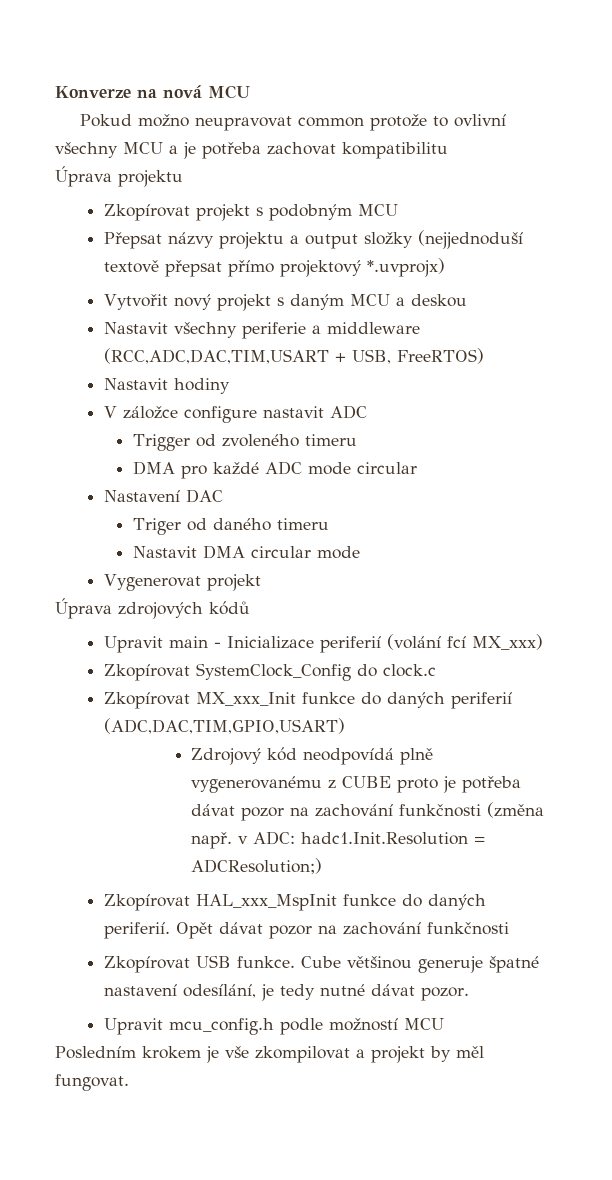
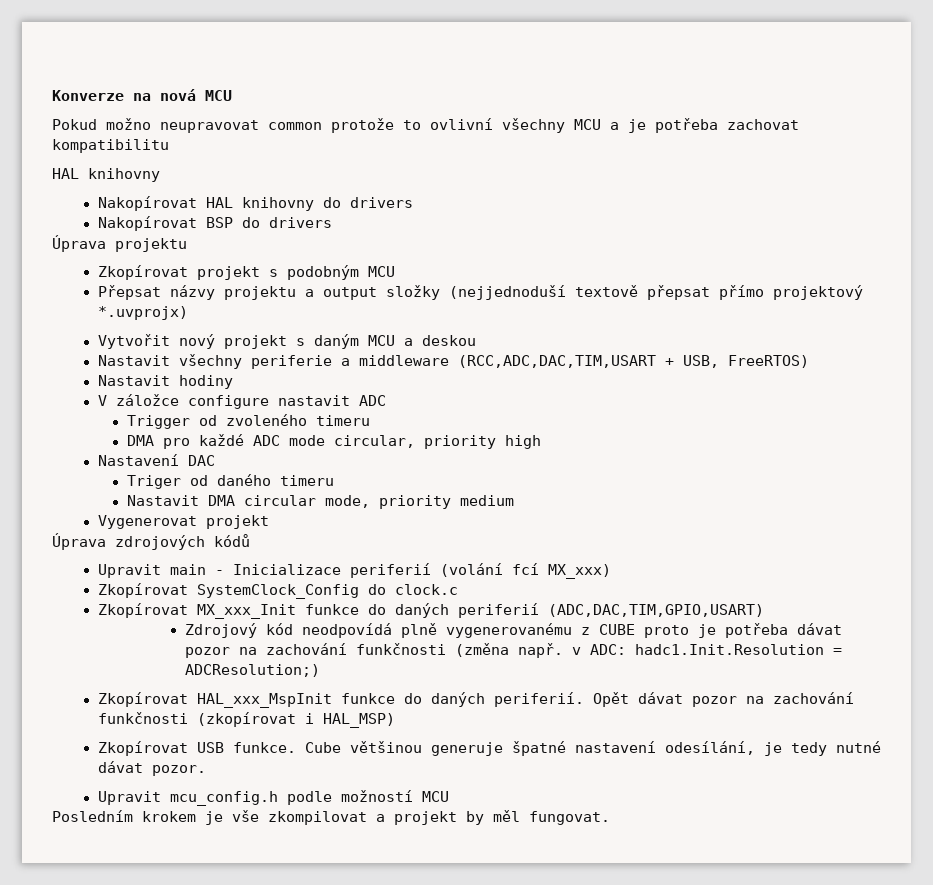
(448, 150) none -> [52,168,160,182] [97,196,413,211] [97,216,332,231] // HAL knihovny // Nakopírovat HAL knihovny do drivers // Nakopírovat BSP do drivers
[356,462,417,474] circular -> [333,435,541,449] circular, priority high
[316,546,360,559] mode -> [324,495,514,509] mode, priority medium
(509, 928) none -> [196,712,395,728] (zkopírovat i HAL_MSP)

